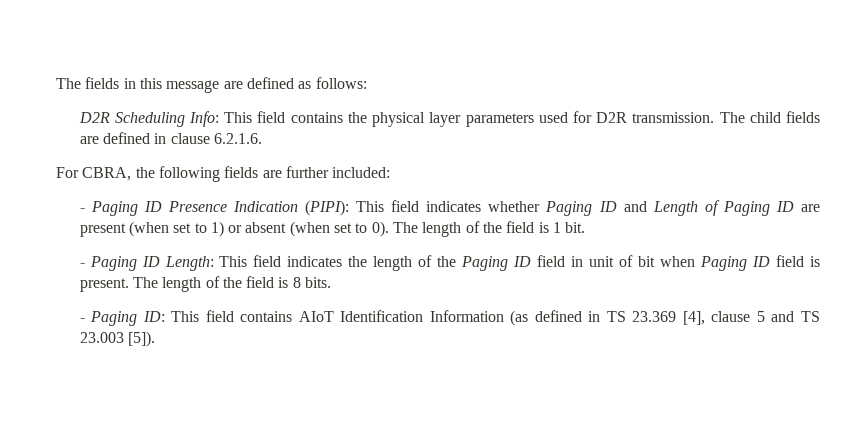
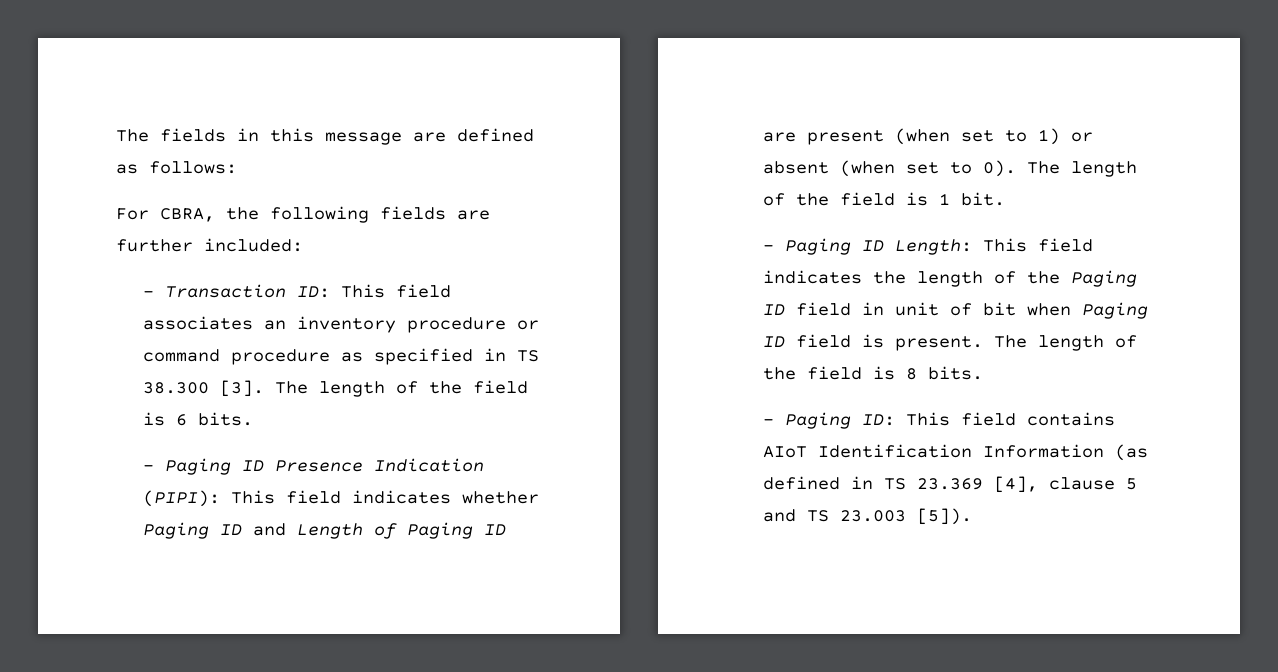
[78,111,820,127] [79,132,262,144] // D2R Scheduling Info: This field contains the physical layer parameters used for D2R transmission. The child fields are defined in clause 6.2.1.6. -> (237, 167) none
(391, 172) none -> [143,284,452,298] [143,316,540,333] [143,348,540,365] [143,380,529,397] [143,412,254,426] // - Transaction ID: This field associates an inventory procedure or command procedure as specified in TS 38.300 [3]. The length of the field is 6 bits.

